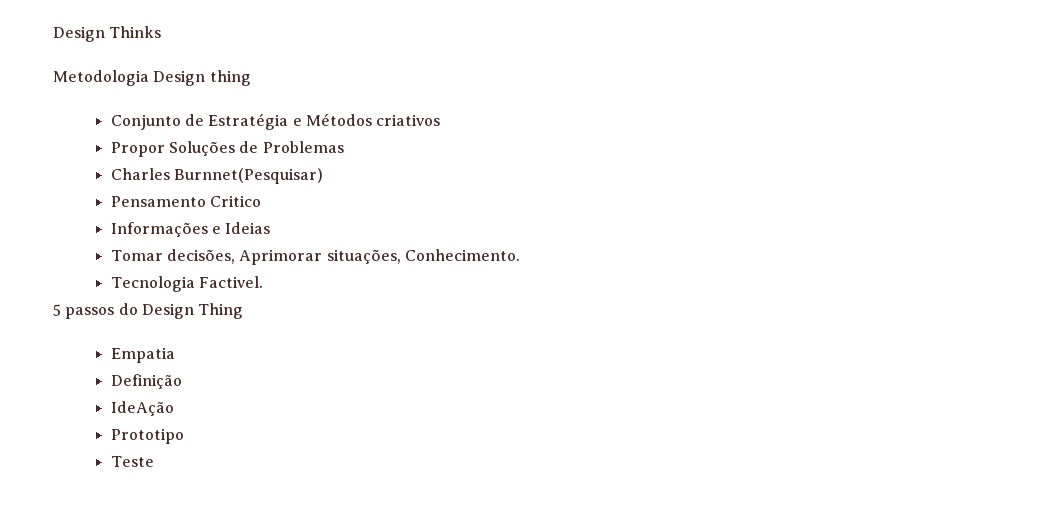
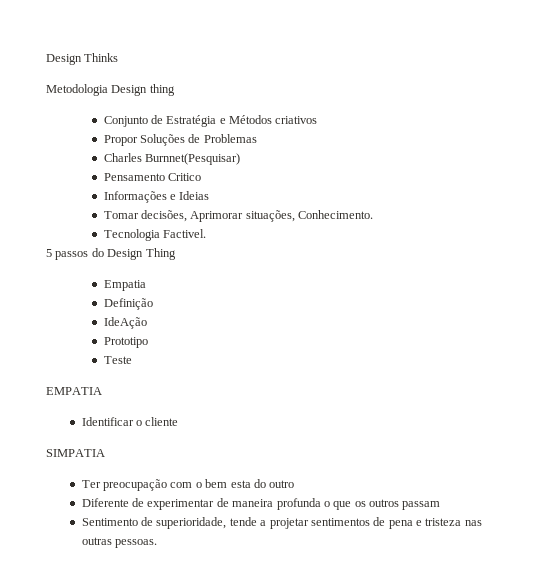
(154, 461) none -> [46,387,102,395] [81,417,179,426] [46,449,105,457] [81,479,295,491] [81,498,441,510] [81,517,482,529] [81,537,158,548] // EMPATIA // Identificar o cliente // SIMPATIA // Ter preocupação com o bem esta do outro // Diferente de experimentar de maneira profunda o que os outros passam // Sentimento de superioridade, tende a projetar sentimentos de pena e tristeza nas outras pessoas.

